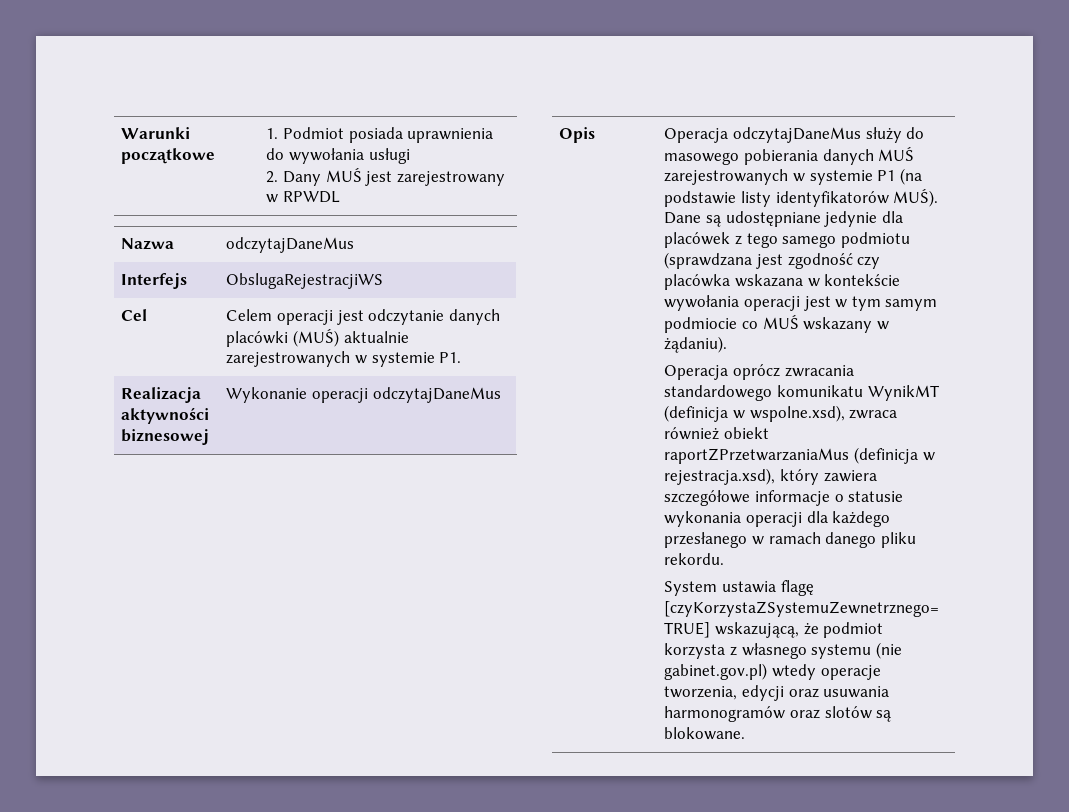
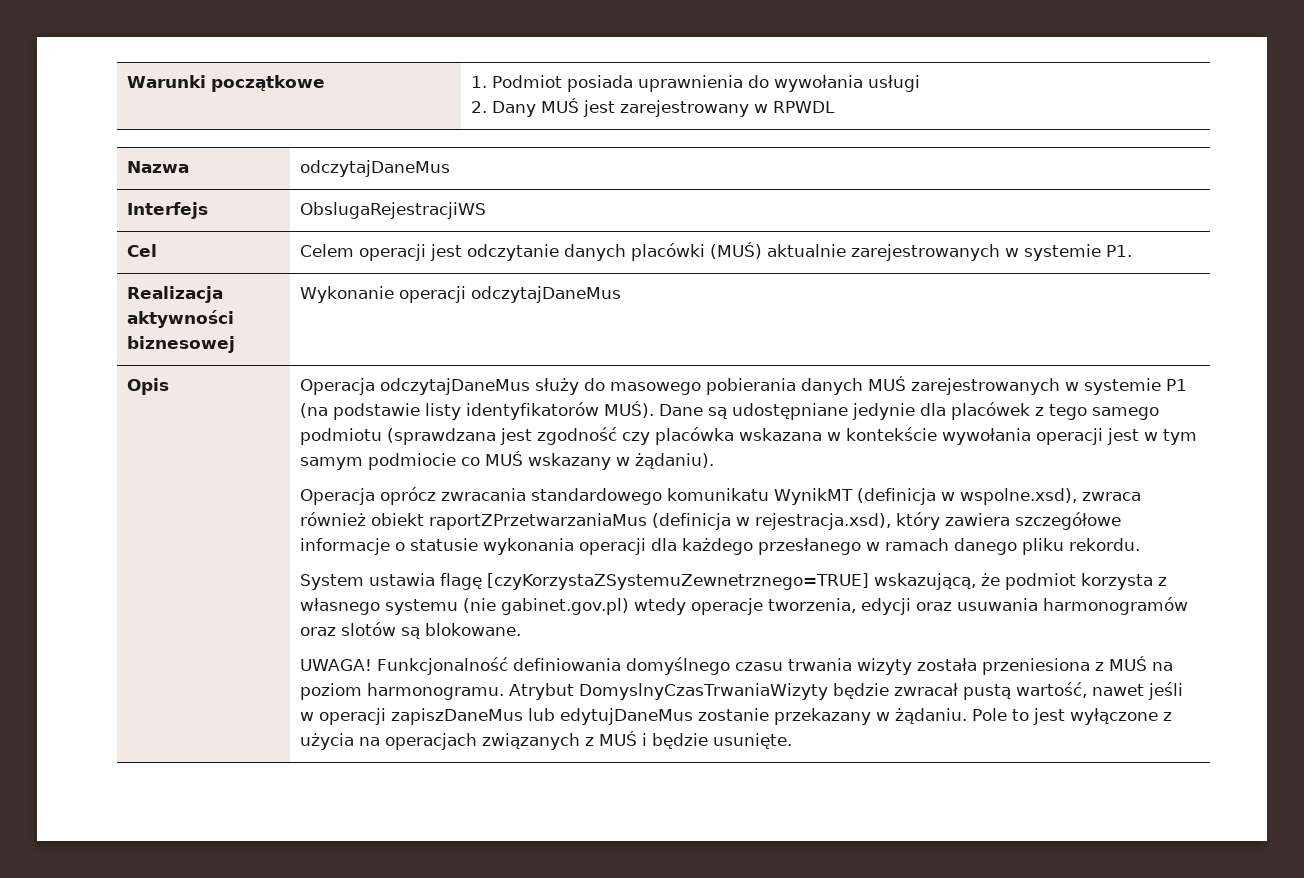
(746, 733) none -> [299,656,1174,675] [299,682,1184,700] [299,708,1172,725] [299,731,792,750] // UWAGA! Funkcjonalność definiowania domyślnego czasu trwania wizyty została przeniesiona z MUŚ na poziom harmonogramu. Atrybut DomyslnyCzasTrwaniaWizyty będzie zwracał pustą wartość, nawet jeśli w operacji zapiszDaneMus lub edytujDaneMus zostanie przekazany w żądaniu. Pole to jest wyłączone z użycia na operacjach związanych z MUŚ i będzie usunięte.

